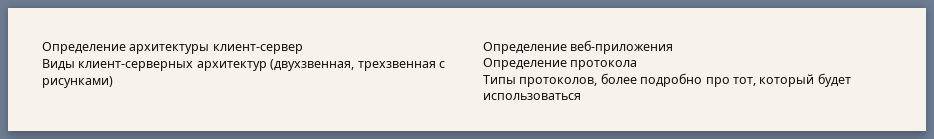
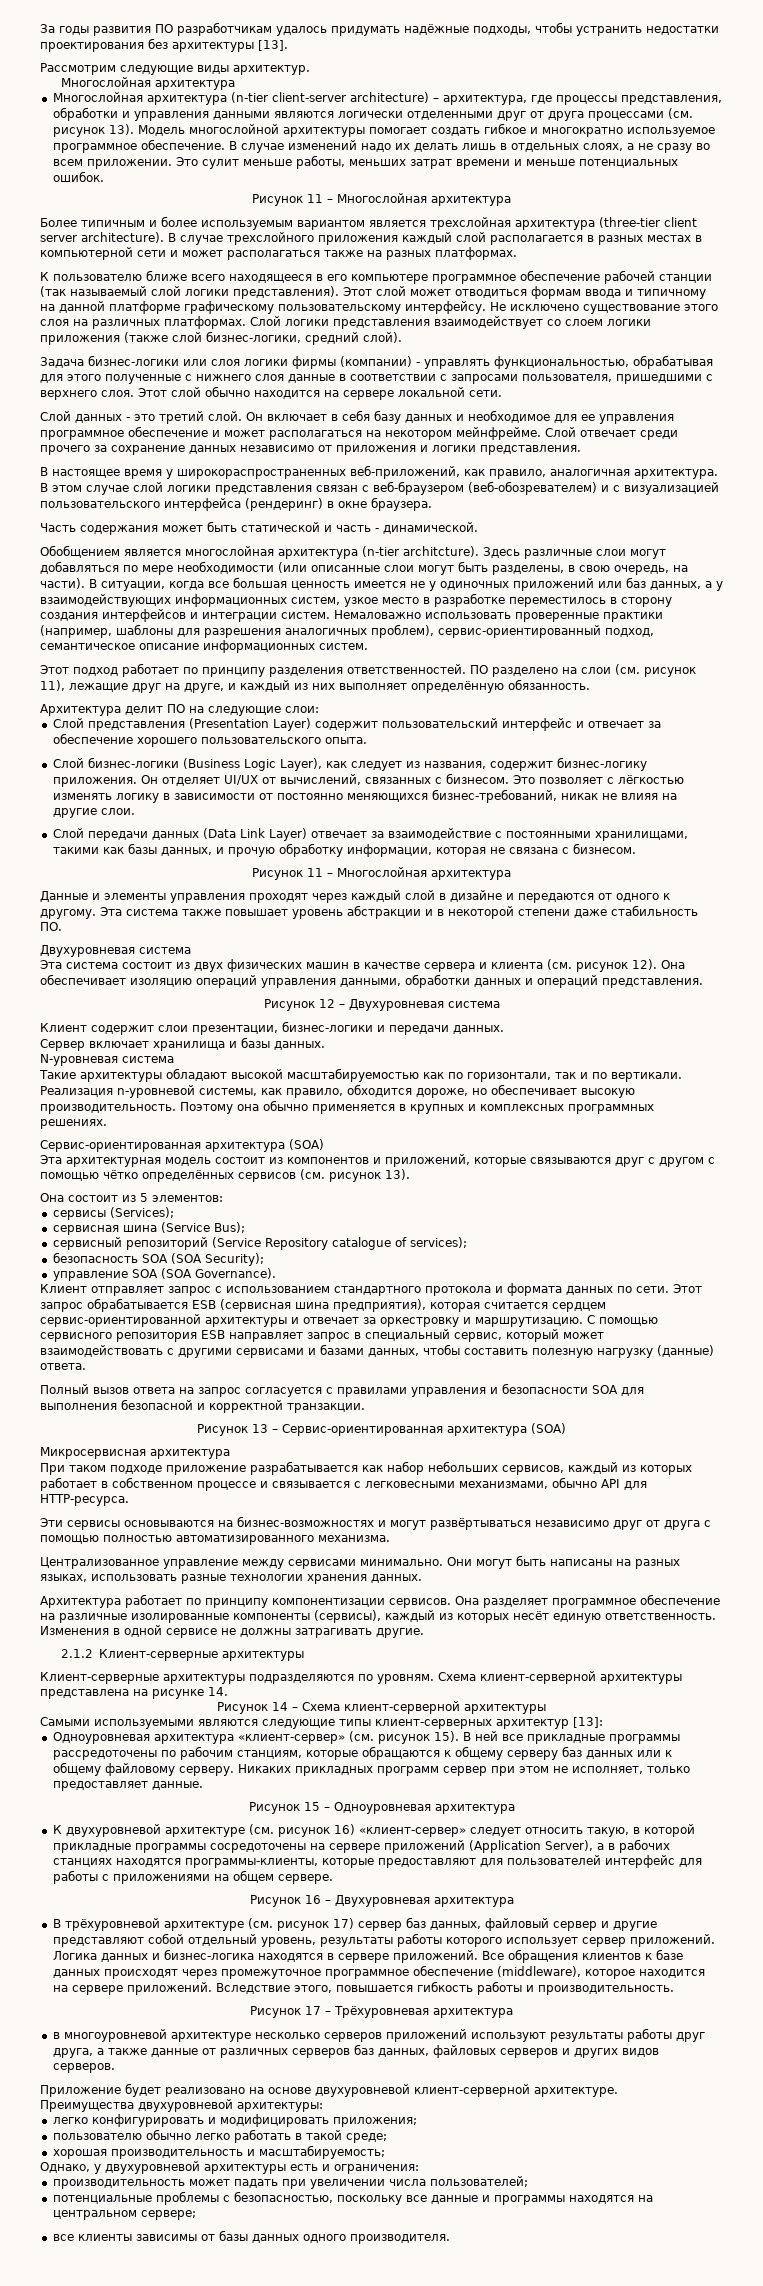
[42,42,303,54] [42,59,445,71] [42,76,113,88] [483,40,674,54] [483,58,638,70] [483,73,851,87] [483,93,581,100] Определение архитектуры клиент-сервер // Виды клиент-серверных архитектур (двухзвенная, трехзвенная с рисунками) // Определение веб-приложения // Определение протокола // Типы протоколов, более подробно про тот, который будет использоваться -> [40,22,719,36] [40,38,288,52] [40,63,310,75] [61,77,236,90] [52,92,722,105] [52,107,693,121] [52,123,715,137] [52,139,710,153] [52,155,678,169] [52,171,104,182] [252,193,511,206] [40,216,697,230] [40,232,702,245] [40,247,517,260] [40,270,712,284] [40,286,706,299] [40,301,718,314] [40,316,651,329] [40,331,402,345] [40,355,713,369] [40,374,713,384] [40,386,502,400] [40,410,674,424] [40,426,678,440] [40,445,581,455] [40,465,718,479] [40,481,719,495] [40,497,432,511] [40,521,478,535] [40,545,666,559] [40,561,688,575] [40,577,723,591] [40,593,672,607] [40,609,663,622] [40,624,654,638] [40,640,368,653] [40,663,696,677] [40,679,590,693] [40,704,319,716] [52,718,661,731] [52,733,367,747] [52,757,647,771] [52,773,684,787] [52,789,677,803] [52,808,135,818] [52,828,688,841] [52,843,636,857] [252,867,511,880] [40,890,670,903] [40,905,698,919] [40,922,62,931] [40,945,191,957] [40,959,685,972] [40,974,703,988] [263,999,500,1011] [40,1021,504,1035] [40,1037,325,1051] [40,1054,174,1066] [39,1068,682,1082] [40,1084,635,1098] [40,1100,654,1114] [40,1119,107,1129] [40,1139,324,1152] [40,1154,715,1167] [40,1169,410,1182] [40,1193,223,1202] [52,1207,174,1220] [52,1222,245,1235] [52,1237,467,1250] [52,1252,264,1266] [52,1268,276,1281] [40,1283,702,1296] [40,1298,606,1312] [40,1314,658,1327] [40,1329,604,1342] [40,1344,714,1358] [40,1363,86,1370] [40,1383,644,1397] [40,1399,365,1413] [197,1423,566,1436] [40,1447,230,1459] [40,1461,692,1475] [40,1477,647,1491] [40,1494,129,1506] [40,1516,711,1530] [40,1535,390,1545] [40,1555,680,1569] [40,1574,422,1584] [40,1594,720,1608] [40,1610,716,1623] [40,1625,424,1638] [61,1649,304,1661] [40,1671,682,1684] [40,1687,228,1699] [217,1701,546,1714] [40,1717,603,1729] [52,1731,680,1744] [52,1746,672,1760] [52,1762,690,1776] [52,1781,203,1791] [248,1802,515,1814] [52,1824,695,1837] [52,1839,670,1853] [52,1855,702,1868] [52,1870,333,1884] [249,1895,514,1907] [52,1917,657,1931] [52,1933,715,1947] [52,1949,683,1963] [52,1965,705,1979] [52,1981,674,1995] [250,2006,513,2018] [52,2028,705,2042] [52,2044,659,2058] [52,2063,115,2073] [40,2083,618,2097] [40,2099,323,2112] [52,2114,417,2127] [52,2129,387,2143] [52,2145,385,2159] [40,2161,419,2174] [52,2176,528,2189] [52,2191,653,2205] [52,2210,196,2220] [52,2230,450,2244] За годы развития ПО разработчикам удалось придумать надёжные подходы, чтобы устранить недостатки проектирования без архитектуры [13]. // Рассмотрим следующие виды архитектур. // Многослойная архитектура // Многослойная архитектура (n-tier client-server architecture) – архитектура, где процессы представления, обработки и управления данными являются логически отделенными друг от друга процессами (см. рисунок 13). Модель многослойной архитектуры помогает создать гибкое и многократно используемое программное обеспечение. В случае изменений надо их делать лишь в отдельных слоях, а не сразу во всем приложении. Это сулит меньше работы, меньших затрат времени и меньше потенциальных ошибок. // Рисунок 11 – Многослойная архитектура // Более типичным и более используемым вариантом является трехслойная архитектура (three-tier client server architecture). В случае трехслойного приложения каждый слой располагается в разных местах в компьютерной сети и может располагаться также на разных платформах. // К пользователю ближе всего находящееся в его компьютере программное обеспечение рабочей станции (так называемый слой логики представления). Этот слой может отводиться формам ввода и типичному на данной платформе графическому пользовательскому интерфейсу. Не исключено существование этого слоя на различных платформах. Слой логики представления взаимодействует со слоем логики приложения (также слой бизнес-логики, средний слой). // Задача бизнес-логики или слоя логики фирмы (компании) - управлять функциональностью, обрабатывая для этого полученные с нижнего слоя данные в соответствии с запросами пользователя, пришедшими с верхнего слоя. Этот слой обычно находится на сервере локальной сети. // Слой данных - это третий слой. Он включает в себя базу данных и необходимое для ее управления программное обеспечение и может располагаться на некотором мейнфрейме. Слой отвечает среди прочего за сохранение данных независимо от приложения и логики представления. // В настоящее время у широкораспространенных веб-приложений, как правило, аналогичная архитектура. В этом случае слой логики представления связан с веб-браузером (веб-обозревателем) и с визуализацией пользовательского интерфейса (рендеринг) в окне браузера. // Часть содержания может быть статической и часть - динамической. // Обобщением является многослойная архитектура (n-tier architcture). Здесь различные слои могут добавляться по мере необходимости (или описанные слои могут быть разделены, в свою очередь, на части). В ситуации, когда все большая ценность имеется не у одиночных приложений или баз данных, а у взаимодействующих информационных систем, узкое место в разработке переместилось в сторону создания интерфейсов и интеграции систем. Немаловажно использовать проверенные практики (например, шаблоны для разрешения аналогичных проблем), сервис-ориентированный подход, семантическое описание информационных систем. // Этот подход работает по принципу разделения ответственностей. ПО разделено на слои (см. рисунок 11), лежащие друг на друге, и каждый из них выполняет определённую обязанность. // Архитектура делит ПО на следующие слои: // Слой представления (Presentation Layer) содержит пользовательский интерфейс и отвечает за обеспечение хорошего пользовательского опыта. // Слой бизнес-логики (Business Logic Layer), как следует из названия, содержит бизнес-логику приложения. Он отделяет UI/UX от вычислений, связанных с бизнесом. Это позволяет с лёгкостью изменять логику в зависимости от постоянно меняющихся бизнес-требований, никак не влияя на другие слои. // Слой передачи данных (Data Link Layer) отвечает за взаимодействие с постоянными хранилищами, такими как базы данных, и прочую обработку информации, которая не связана с бизнесом. // Рисунок 11 – Многослойная архитектура // Данные и элементы управления проходят через каждый слой в дизайне и передаются от одного к другому. Эта система также повышает уровень абстракции и в некоторой степени даже стабильность ПО. // Двухуровневая система // Эта система состоит из двух физических машин в качестве сервера и клиента (см. рисунок 12). Она обеспечивает изоляцию операций управления данными, обработки данных и операций представления. // Рисунок 12 – Двухуровневая система // Клиент содержит слои презентации, бизнес-логики и передачи данных. // Сервер включает хранилища и базы данных. // N-уровневая система // Такие архитектуры обладают высокой масштабируемостью как по горизонтали, так и по вертикали. Реализация n-уровневой системы, как правило, обходится дороже, но обеспечивает высокую производительность. Поэтому она обычно применяется в крупных и комплексных программных решениях. // Сервис-ориентированная архитектура (SOA) // Эта архитектурная модель состоит из компонентов и приложений, которые связываются друг с другом с помощью чётко определённых сервисов (см. рисунок 13). // Она состоит из 5 элементов: // сервисы (Services); // сервисная шина (Service Bus); // сервисный репозиторий (Service Repository catalogue of services); // безопасность SOA (SOA Security); // управление SOA (SOA Governance). // Клиент отправляет запрос с использованием стандартного протокола и формата данных по сети. Этот запрос обрабатывается ESB (сервисная шина предприятия), которая считается сердцем сервис-ориентированной архитектуры и отвечает за оркестровку и маршрутизацию. С помощью сервисного репозитория ESB направляет запрос в специальный сервис, который может взаимодействовать с другими сервисами и базами данных, чтобы составить полезную нагрузку (данные) ответа. // Полный вызов ответа на запрос согласуется с правилами управления и безопасности SOA для выполнения безопасной и корректной транзакции. // Рисунок 13 – Сервис-ориентированная архитектура (SOA) // Mикросервисная архитектура // При таком подходе приложение разрабатывается как набор небольших сервисов, каждый из которых работает в собственном процессе и связывается с легковесными механизмами, обычно API для HTTP-ресурса. // Эти сервисы основываются на бизнес-возможностях и могут развёртываться независимо друг от друга с помощью полностью автоматизированного механизма. // Централизованное управление между сервисами минимально. Они могут быть написаны на разных языках, использовать разные технологии хранения данных. // Архитектура работает по принципу компонентизации сервисов. Она разделяет программное обеспечение на различные изолированные компоненты (сервисы), каждый из которых несёт единую ответственность. Изменения в одной сервисе не должны затрагивать другие. // 2.1.2 Клиент-серверные архитектуры // Клиент-серверные архитектуры подразделяются по уровням. Схема клиент-серверной архитектуры представлена на рисунке 14. // Рисунок 14 – Схема клиент-серверной архитектуры // Самыми используемыми являются следующие типы клиент-серверных архитектур [13]: // Одноуровневая архитектура «клиент-сервер» (см. рисунок 15). В ней все прикладные программы рассредоточены по рабочим станциям, которые обращаются к общему серверу баз данных или к общему файловому серверу. Никаких прикладных программ сервер при этом не исполняет, только предоставляет данные. // Рисунок 15 – Одноуровневая архитектура // К двухуровневой архитектуре (см. рисунок 16) «клиент-сервер» следует относить такую, в которой прикладные программы сосредоточены на сервере приложений (Application Server), а в рабочих станциях находятся программы-клиенты, которые предоставляют для пользователей интерфейс для работы с приложениями на общем сервере. // Рисунок 16 – Двухуровневая архитектура // В трёхуровневой архитектуре (см. рисунок 17) сервер баз данных, файловый сервер и другие представляют собой отдельный уровень, результаты работы которого использует сервер приложений. Логика данных и бизнес-логика находятся в сервере приложений. Все обращения клиентов к базе данных происходят через промежуточное программное обеспечение (middleware), которое находится на сервере приложений. Вследствие этого, повышается гибкость работы и производительность. // Рисунок 17 – Трёхуровневая архитектура // в многоуровневой архитектуре несколько серверов приложений используют результаты работы друг друга, а также данные от различных серверов баз данных, файловых серверов и других видов серверов. // Приложение будет реализовано на основе двухуровневой клиент-серверной архитектуре. // Преимущества двухуровневой архитектуры: // легко конфигурировать и модифицировать приложения; // пользователю обычно легко работать в такой среде; // хорошая производительность и масштабируемость; // Однако, у двухуровневой архитектуры есть и ограничения: // производительность может падать при увеличении числа пользователей; // потенциальные проблемы с безопасностью, поскольку все данные и программы находятся на центральном сервере; // все клиенты зависимы от базы данных одного производителя.

